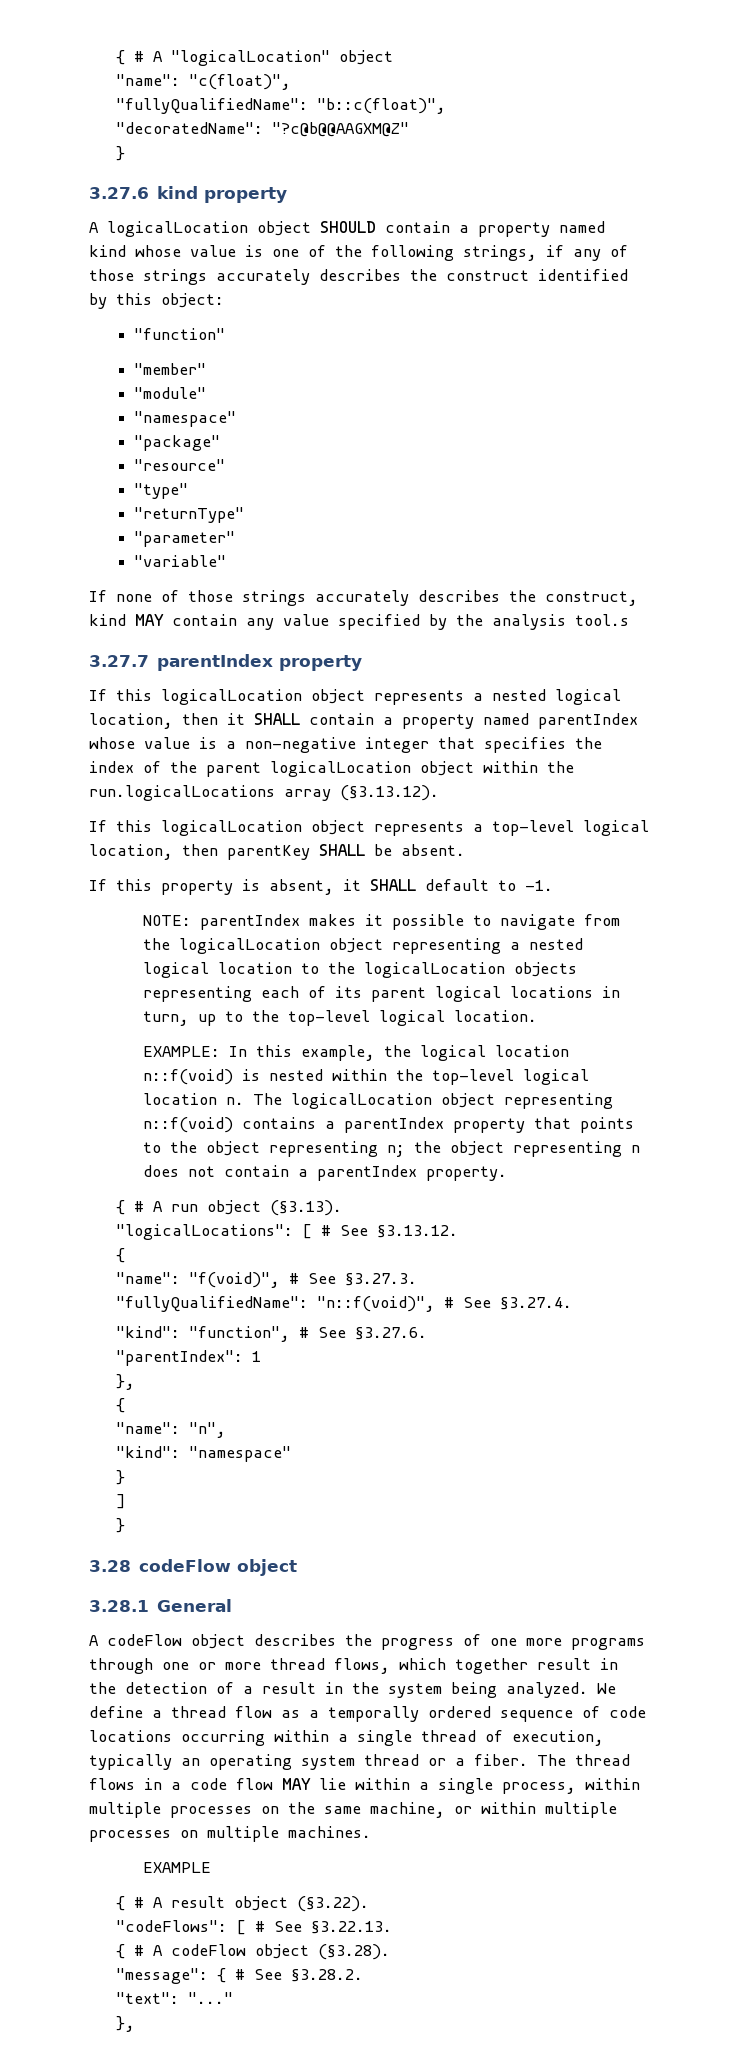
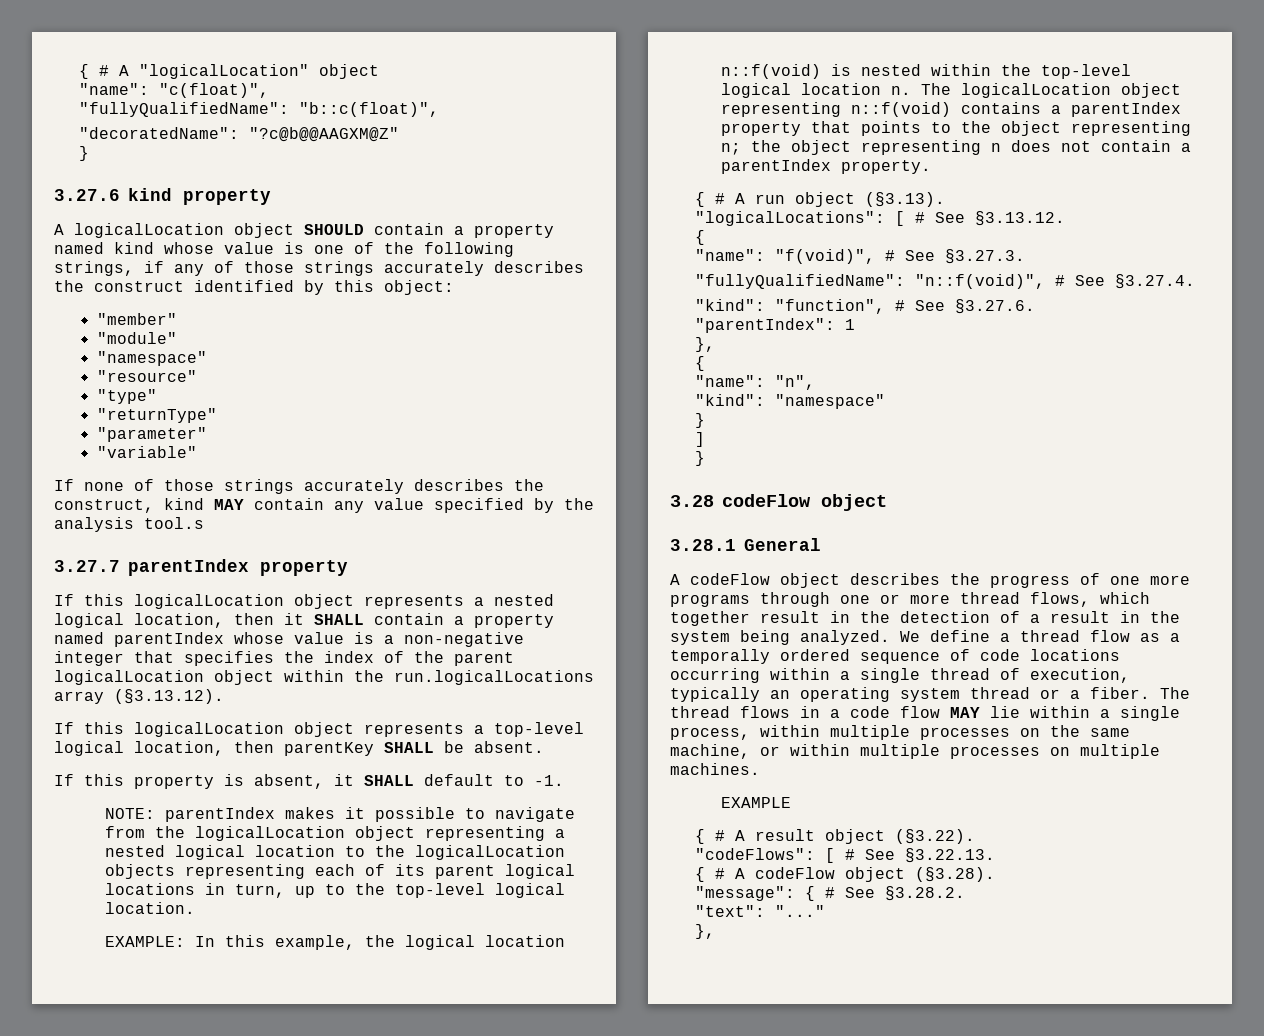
[133,328,225,340] // "function" -> (454, 287) none
[133,435,220,451] // "package" -> (207, 358) none

